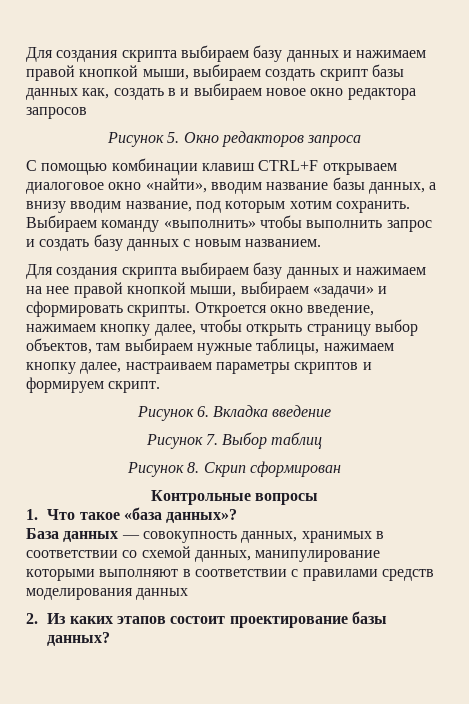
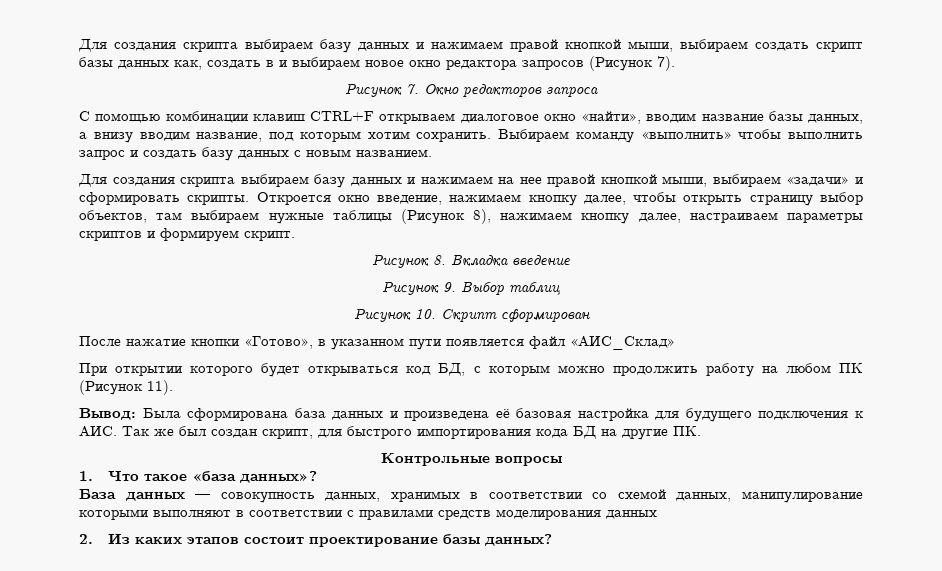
[106,132,180,147] // Рисунок 5. -> [589,56,675,71] [345,83,419,97] (Рисунок 7). // Рисунок 7.
[256,338,320,355] таблицы, -> [332,209,492,224] таблицы (Рисунок 8),
[196,406,209,417] 6. -> [433,255,446,265] 8.
[205,434,218,445] 7. -> [443,282,456,292] 9.
[187,462,246,477] 8. Скрип -> [414,309,497,323] 10. Скрипт
(341, 469) none -> [79,336,675,350] [79,363,863,377] [79,380,173,395] [79,408,865,422] [79,426,701,440] // После нажатие кнопки «Готово», в указанном пути появляется файл «АИС_Склад» // При открытии которого будет открываться код БД, с которым можно продолжить работу на любом ПК (Рисунок 11). // Вывод: Была сформирована база данных и произведена её базовая настройка для будущего подключения к АИС. Так же был создан скрипт, для быстрого импортирования кода БД на другие ПК.

